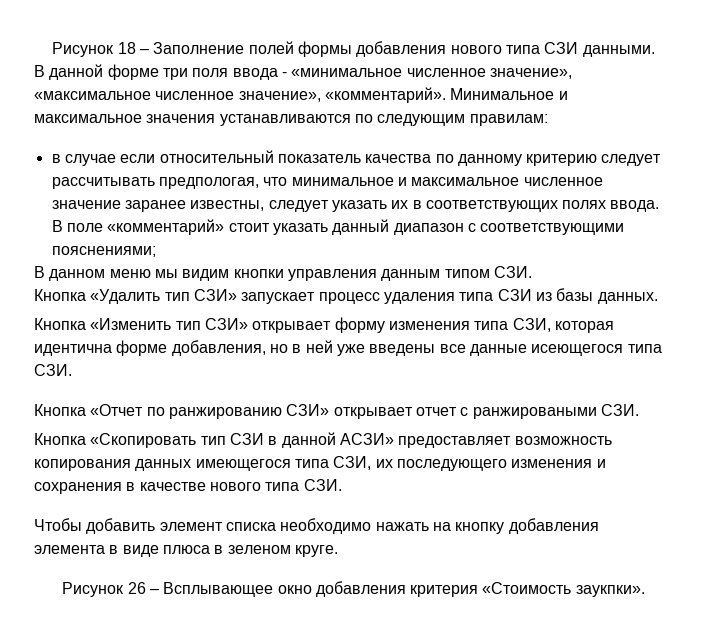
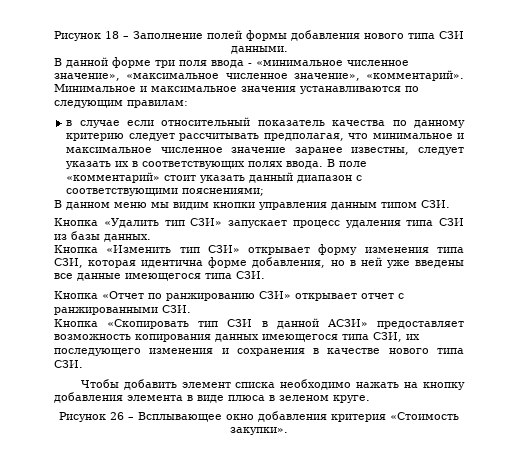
[158,177,259,189] предпологая, -> [263,133,344,141] предполагая,
[531,344,624,356] исеющегося -> [125,273,201,281] имеющегося
[472,407,597,419] ранжироваными -> [54,307,158,315] ранжированными
[575,585,645,597] заукпки». -> [230,427,288,435] закупки».

